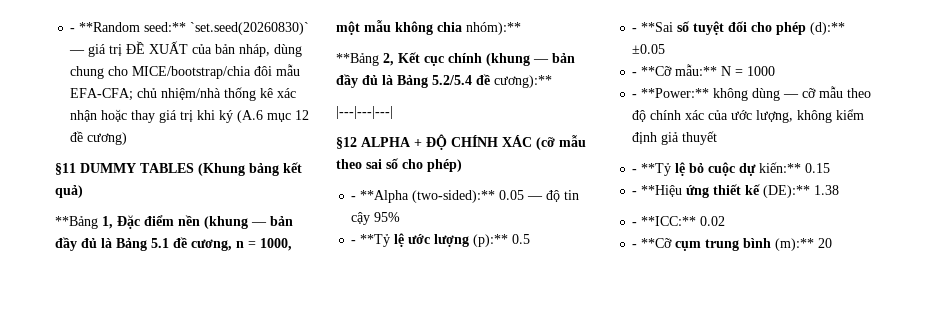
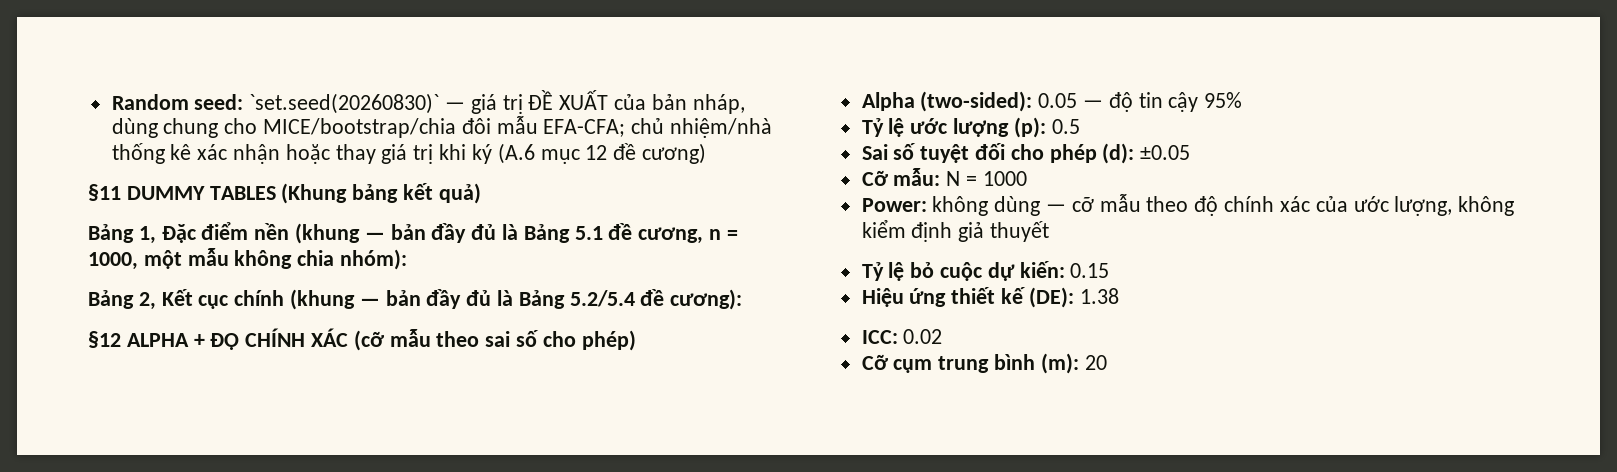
[70,22,187,32] - **Random seed:** -> [111,94,244,110] Random seed:
[55,216,98,229] **Bảng -> [88,224,134,243] Bảng
[466,22,521,35] [336,53,379,66] nhóm):** // **Bảng -> [340,249,408,270] [88,290,134,309] nhóm): // Bảng
[494,75,552,88] [336,106,393,119] cương):** // |---|---|---| -> [670,289,743,310] cương):
[351,190,496,203] - **Alpha (two-sided):** -> [861,91,1033,112] Alpha (two-sided):
[351,234,391,247] - **Tỷ -> [861,118,884,137] Tỷ
[473,234,509,247] (p):** -> [1013,117,1046,138] (p):
[632,22,674,32] - **Sai -> [861,144,888,160] Sai
[810,22,846,35] (d):** -> [1102,143,1135,164] (d):
[632,64,718,76] - **Cỡ mẫu:** -> [861,168,941,186] Cỡ mẫu:
[632,88,710,98] - **Power:** -> [861,198,927,212] Power:
[632,163,672,176] - **Tỷ -> [861,262,884,281] Tỷ
[759,162,802,173] kiến:** -> [1019,261,1065,278] kiến:
[632,185,683,197] - **Hiệu -> [861,288,904,307] Hiệu
[763,185,811,198] (DE):** -> [1028,287,1074,308] (DE):
[632,216,697,226] - **ICC:** -> [861,330,898,344] ICC:
[632,238,673,248] - **Cỡ -> [861,354,889,370] Cỡ
[775,238,815,251] (m):** -> [1040,353,1079,374] (m):

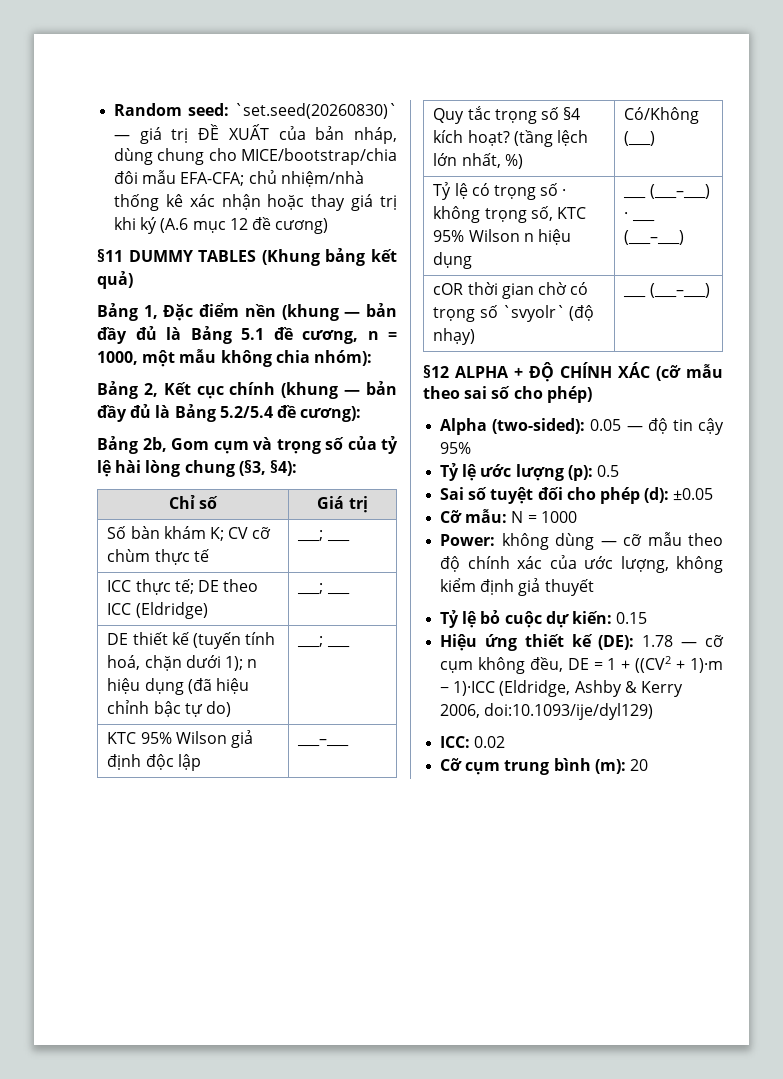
(743, 299) none -> [97,436,398,454] [97,460,297,477] [168,495,219,509] [317,496,368,513] [107,526,272,541] [107,549,209,565] [297,530,350,542] [107,579,259,595] [107,602,208,619] [297,583,350,595] [107,632,276,649] [107,655,258,671] [107,678,249,695] [107,700,231,717] [297,636,350,648] [107,730,253,748] [107,754,201,771] [297,739,350,747] [433,106,581,124] [433,130,588,147] [433,153,523,169] [624,107,700,124] [624,131,656,146] [433,182,567,200] [433,206,586,223] [433,229,571,245] [433,252,473,269] [623,184,710,199] [624,212,629,219] [631,219,655,222] [624,230,685,245] [433,282,589,299] [433,305,594,322] [433,328,476,345] [623,283,710,298] // Bảng 2b, Gom cụm và trọng số của tỷ lệ hài lòng chung (§3, §4): // Chỉ số | Giá trị // Số bàn khám K; CV cỡ chùm thực tế | ___; ___ // ICC thực tế; DE theo ICC (Eldridge) | ___; ___ // DE thiết kế (tuyến tính hoá, chặn dưới 1); n hiệu dụng (đã hiệu chỉnh bậc tự do) | ___; ___ // KTC 95% Wilson giả định độc lập | ___–___ // Quy tắc trọng số §4 kích hoạt? (tầng lệch lớn nhất, %) | Có/Không (___) // Tỷ lệ có trọng số · không trọng số, KTC 95% Wilson n hiệu dụng | ___ (___–___) · ___ (___–___) // cOR thời gian chờ có trọng số `svyolr` (độ nhạy) | ___ (___–___)
[1079,288,1119,304] 1.38 -> [642,635,724,647] [440,656,723,674] [440,680,683,697] [440,703,654,720] 1.78 — cỡ cụm không đều, DE = 1 + ((CV2 + 1)·m − 1)·ICC (Eldridge, Ashby & Kerry 2006, doi:10.1093/ije/dyl129)

